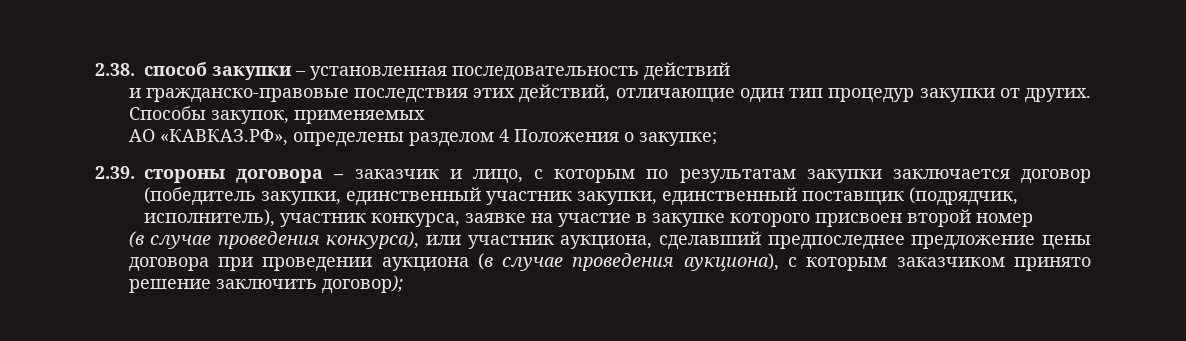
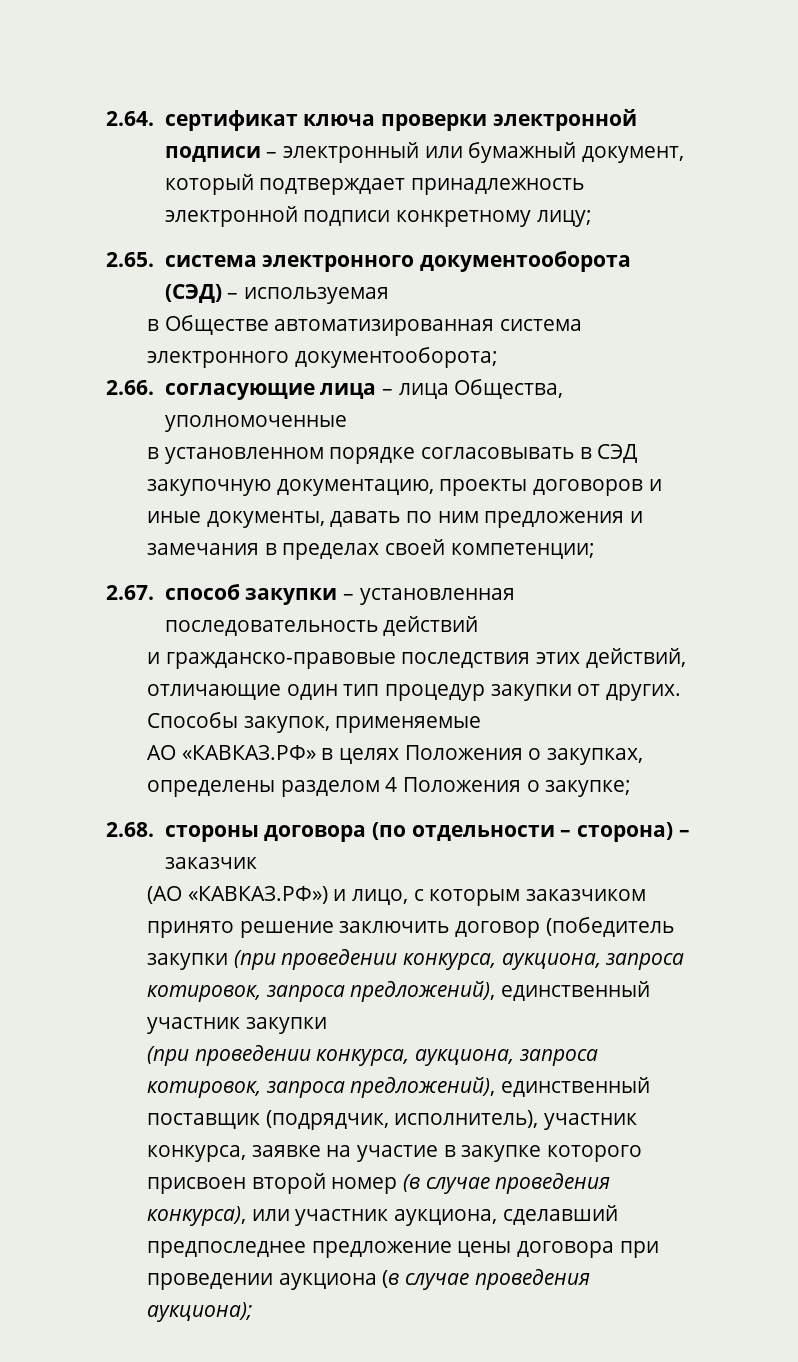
[95,63,135,76] 2.38. -> [106,109,637,131] [164,142,684,163] [164,174,584,195] [164,206,592,227] [106,251,631,272] [164,284,389,304] [147,315,583,336] [147,347,498,368] [106,379,564,400] [164,415,347,432] [147,444,638,464] [147,479,662,496] [147,511,644,528] [147,539,595,560] [106,585,154,600] 2.64. сертификат ключа проверки электронной подписи – электронный или бумажный документ, который подтверждает принадлежность электронной подписи конкретному лицу; // 2.65. система электронного документооборота (СЭД) – используемая // в Обществе автоматизированная система электронного документооборота; // 2.66. согласующие лица – лица Общества, уполномоченные // в установленном порядке согласовывать в СЭД закупочную документацию, проекты договоров и иные документы, давать по ним предложения и замечания в пределах своей компетенции; // 2.67.
[293,110,425,124] применяемых -> [335,716,482,733] применяемые
[159,129,288,146] «КАВКАЗ.РФ», -> [181,745,644,765] «КАВКАЗ.РФ» в целях Положения о закупках,
[95,166,135,179] 2.39. -> [106,822,154,837] 2.68.
(324, 176) none -> [371,822,673,842] (по отдельности – сторона)
(439, 174) none -> [147,886,328,904] // (АО «КАВКАЗ.РФ»)
[646,169,1091,184] [144,187,657,206] по результатам закупки заключается договор (победитель закупки, единственный участник закупки, -> [526,889,647,901] [147,917,674,938] [147,949,685,970] [147,981,651,1002] [147,1017,327,1034] [147,1045,598,1066] [147,1077,496,1098] заказчиком принято решение заключить договор (победитель закупки (при проведении конкурса, аукциона, запроса котировок, запроса предложений), единственный участник закупки // (при проведении конкурса, аукциона, запроса котировок, запроса предложений),
(1033, 220) // -> (398, 1185) none
[683,253,1091,271] [128,275,403,294] аукциона), с которым заказчиком принято решение заключить договор); -> [147,1302,253,1322] аукциона);

